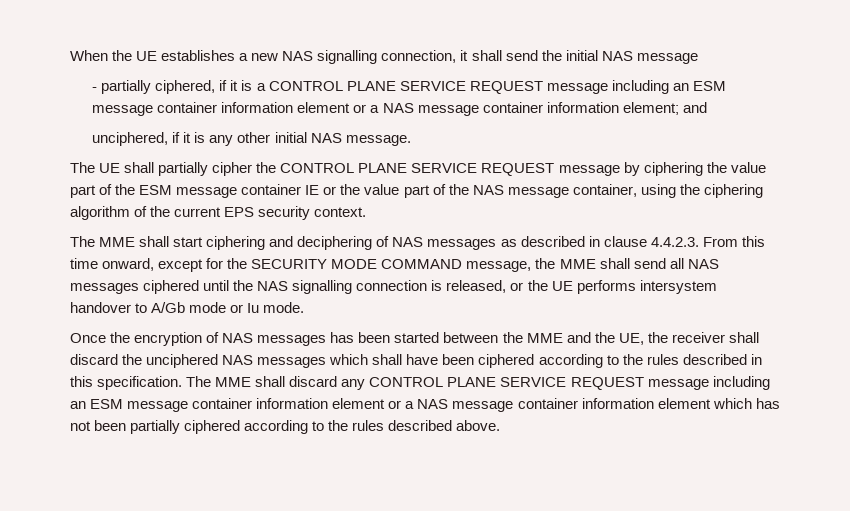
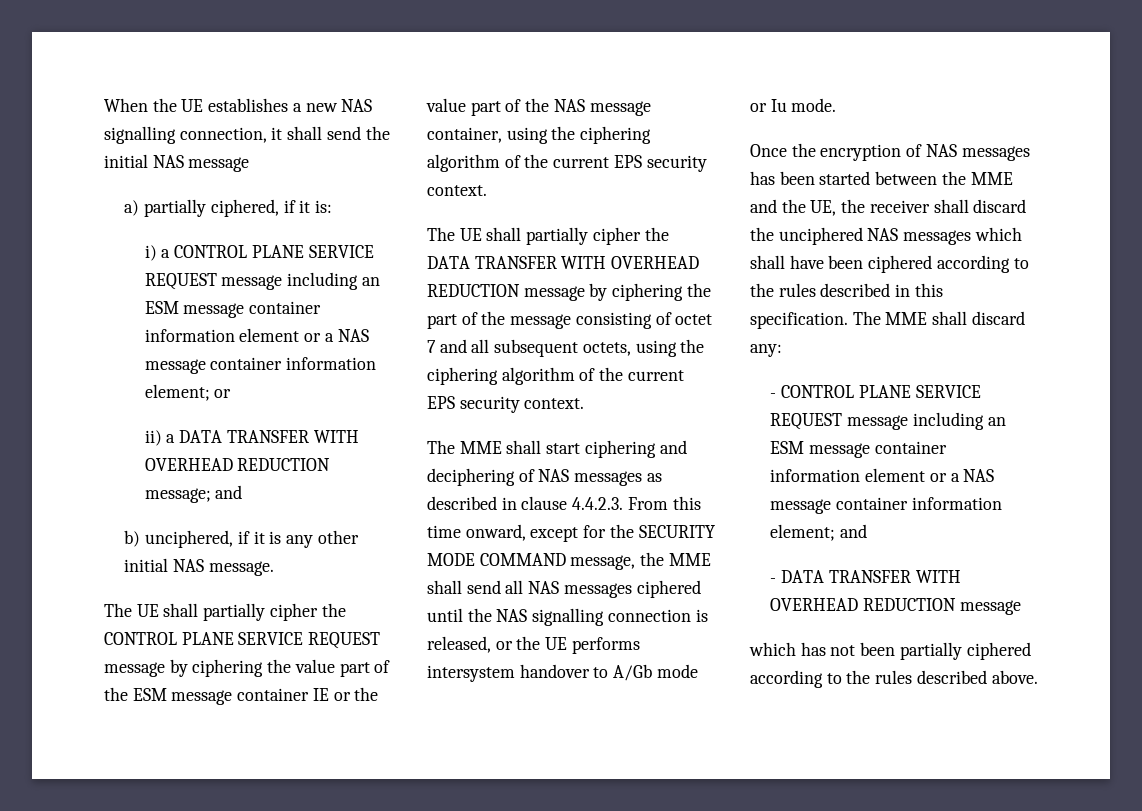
[92,87,98,91] - -> [124,200,140,216] a)
[241,80,253,91] is -> [314,200,332,213] [144,245,157,261] is: // i)
[682,102,707,113] and // -> [214,389,232,398] [144,430,359,446] [144,458,331,471] [144,485,243,503] [124,530,141,547] or // ii) a DATA TRANSFER WITH OVERHEAD REDUCTION message; and // b)
(367, 212) none -> [427,227,669,245] [427,256,700,269] [427,283,711,301] [427,311,713,329] [427,339,705,357] [427,367,684,385] [427,396,585,413] // The UE shall partially cipher the DATA TRANSFER WITH OVERHEAD REDUCTION message by ciphering the part of the message consisting of octet 7 and all subsequent octets, using the ciphering algorithm of the current EPS security context.
[341,379,366,390] any -> [750,344,782,357] [770,393,777,398] any: // -
[657,398,711,409] element -> [770,524,868,541] [770,570,961,583] [770,598,1021,615] element; and // - DATA TRANSFER WITH OVERHEAD REDUCTION message //

